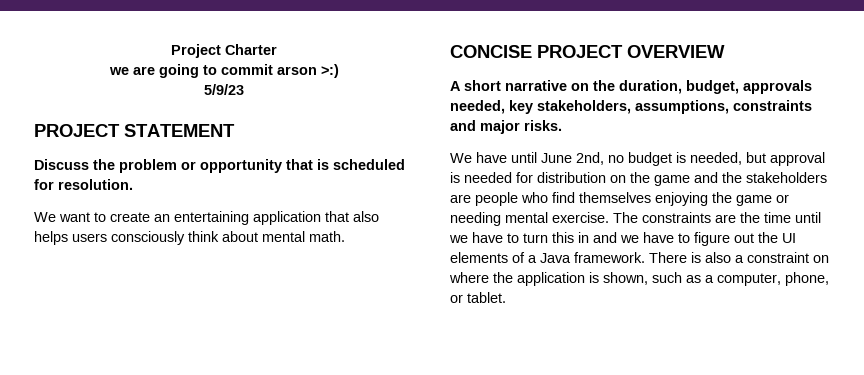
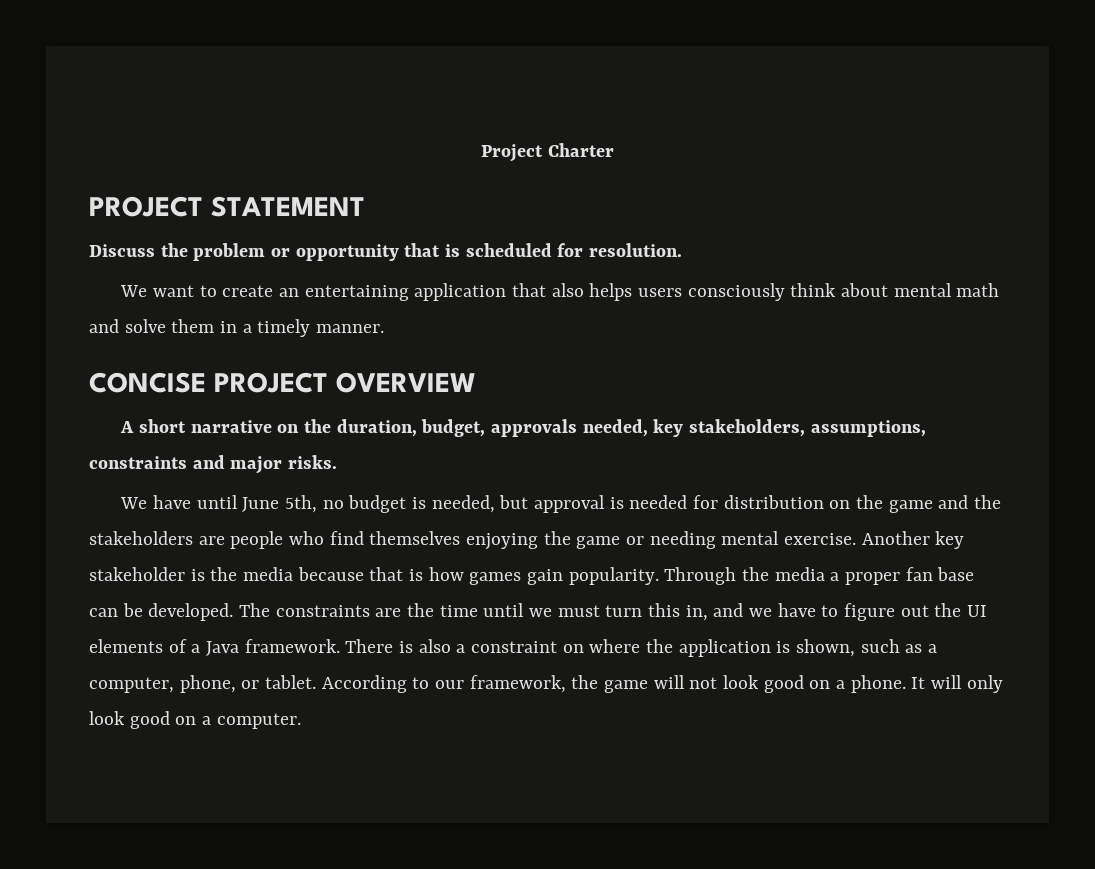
[108,64,339,78] [204,84,244,95] // we are going to commit arson >:) // 5/9/23 -> (614, 150) none
[309,231,345,242] math. -> [956,283,1000,297] [89,319,385,337] math and solve them in a timely manner.
[576,152,604,165] 2nd, -> [285,495,318,513] 5th,
(609, 217) none -> [861,531,965,549] [89,567,975,585] [89,603,234,621] Another key stakeholder is the media because that is how games gain popularity. Through the media a proper fan base can be developed.
[472,232,519,243] have to -> [557,605,600,617] must
[578,232,589,243] in -> [685,605,708,621] in,
(506, 297) none -> [321,675,1003,693] [89,711,301,729] According to our framework, the game will not look good on a phone. It will only look good on a computer.

